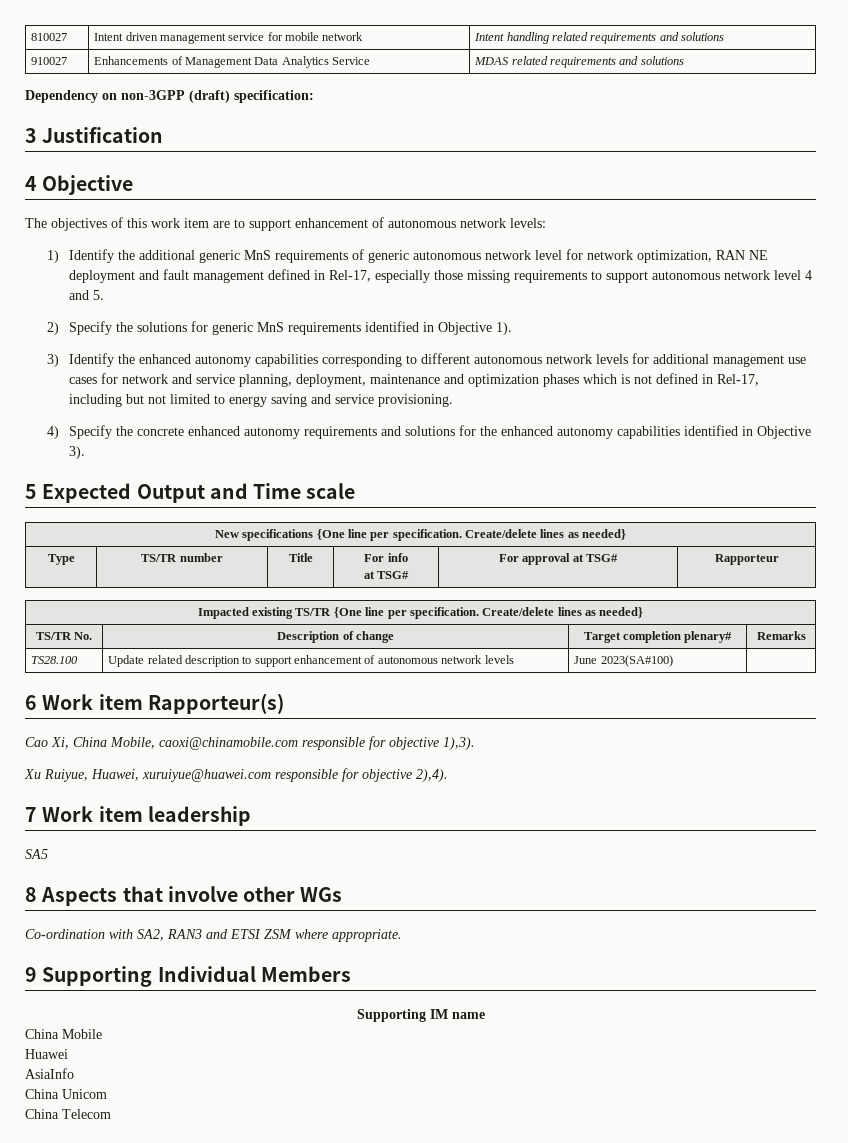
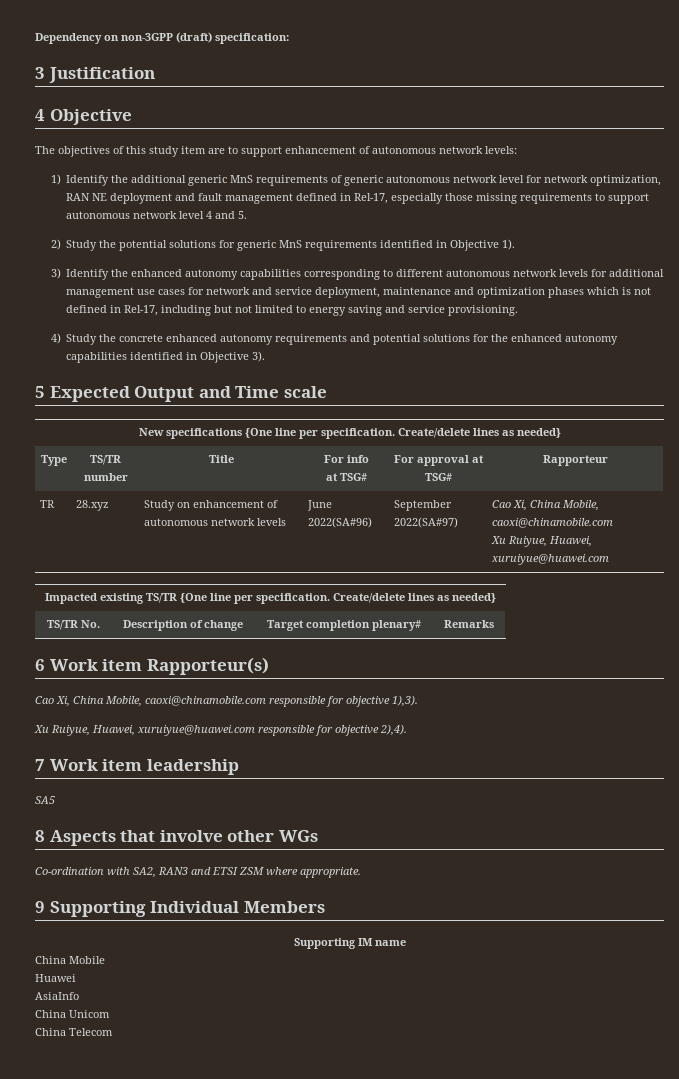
[31,33,68,41] [94,32,364,44] [474,32,725,44] [31,57,68,65] [94,56,371,68] [474,56,684,68] 810027 | Intent driven management service for mobile network | Intent handling related requirements and solutions // 910027 | Enhancements of Management Data Analytics Service | MDAS related requirements and solutions // -> (35, 38) none
[151,218,180,228] work -> [149,146,179,157] study
[69,321,134,335] Specify the -> [66,240,168,251] Study the potential
[239,374,293,387] planning, -> (313, 291) none
[69,425,113,439] Specify -> [66,334,98,345] Study
(402, 431) none -> [373,334,422,345] potential
(779, 559) none -> [39,500,55,508] [75,500,109,511] [143,500,278,511] [143,518,286,526] [306,500,332,511] [307,517,372,528] [393,500,452,511] [393,517,458,528] [491,500,599,511] [491,518,613,528] [490,536,592,547] [490,554,609,565] // TR | 28.xyz | Study on enhancement of autonomous network levels | June 2022(SA#96) | September 2022(SA#97) | Cao Xi, China Mobile, caoxi@chinamobile.com // Xu Ruiyue, Huawei, xuruiyue@huawei.com
[31,656,79,664] [108,655,514,667] [574,655,673,667] // TS28.100 | Update related description to support enhancement of autonomous network levels | June 2023(SA#100) | -> (494, 624) none

